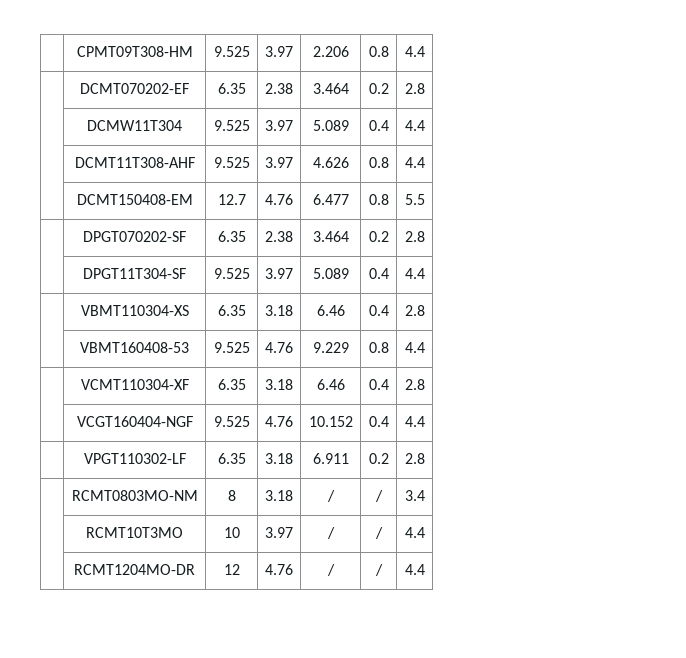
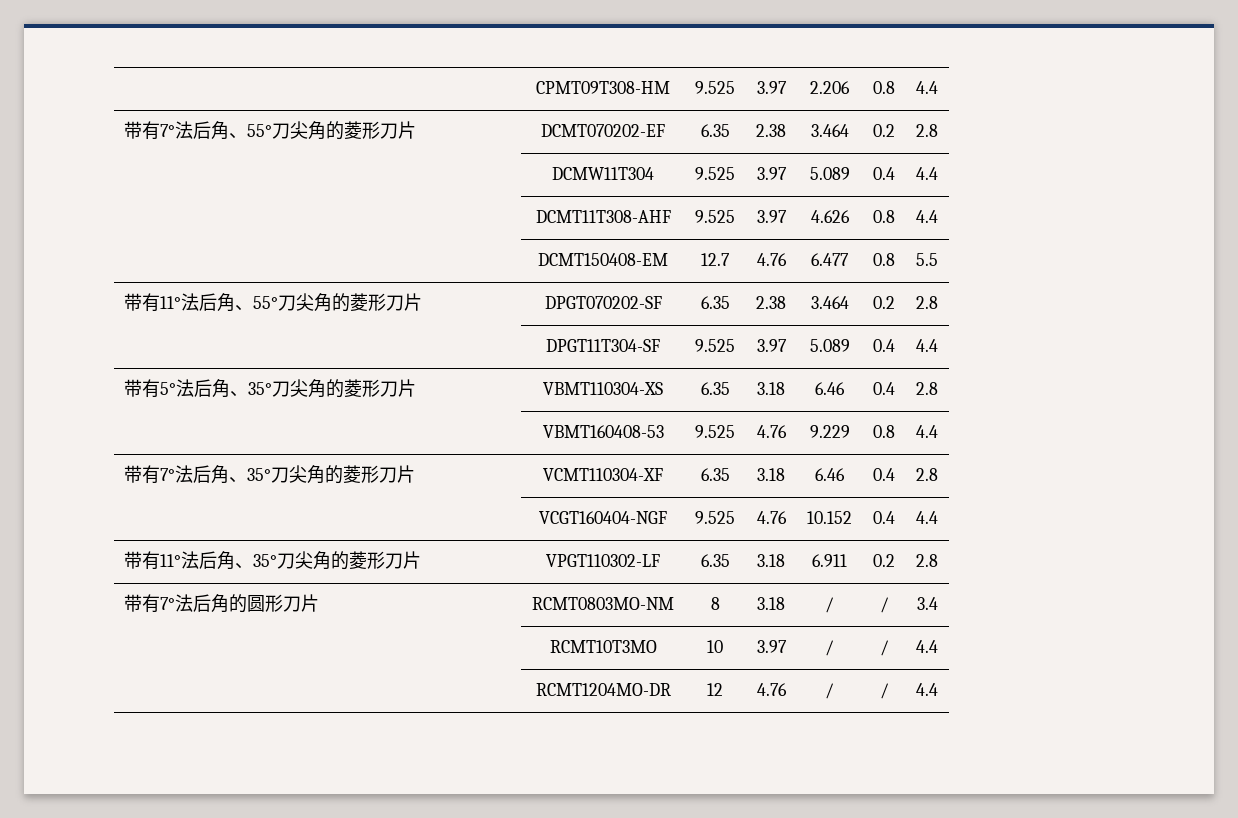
(425, 51) none -> [124,121,417,140] 带有7°法后角、55°刀尖角的菱形刀片
(425, 199) none -> [124,293,423,312] 带有11°法后角、55°刀尖角的菱形刀片
(425, 273) none -> [124,379,417,398] 带有5°法后角、35°刀尖角的菱形刀片
(425, 347) none -> [124,465,416,484] 带有7°法后角、35°刀尖角的菱形刀片
(425, 421) none -> [124,551,422,570] 带有11°法后角、35°刀尖角的菱形刀片
(425, 458) none -> [124,594,320,613] 带有7°法后角的圆形刀片

